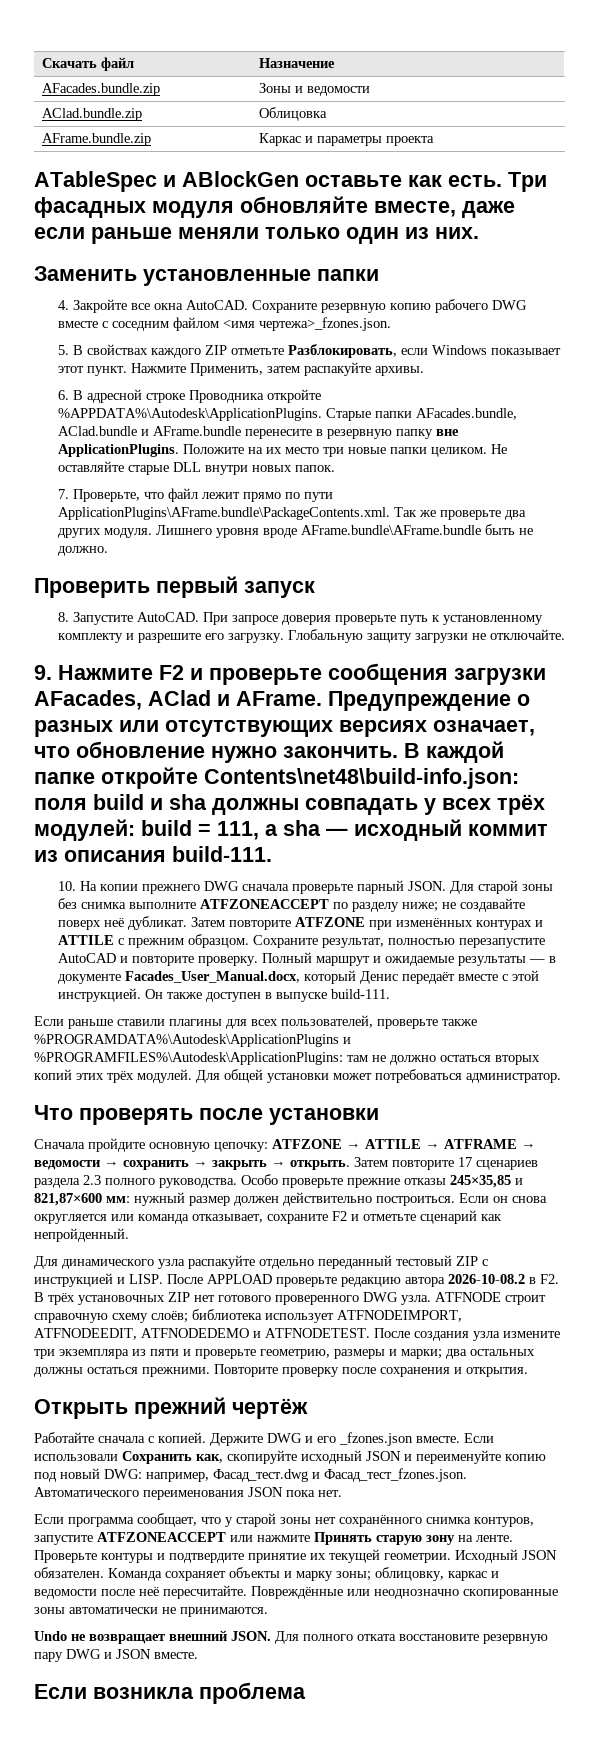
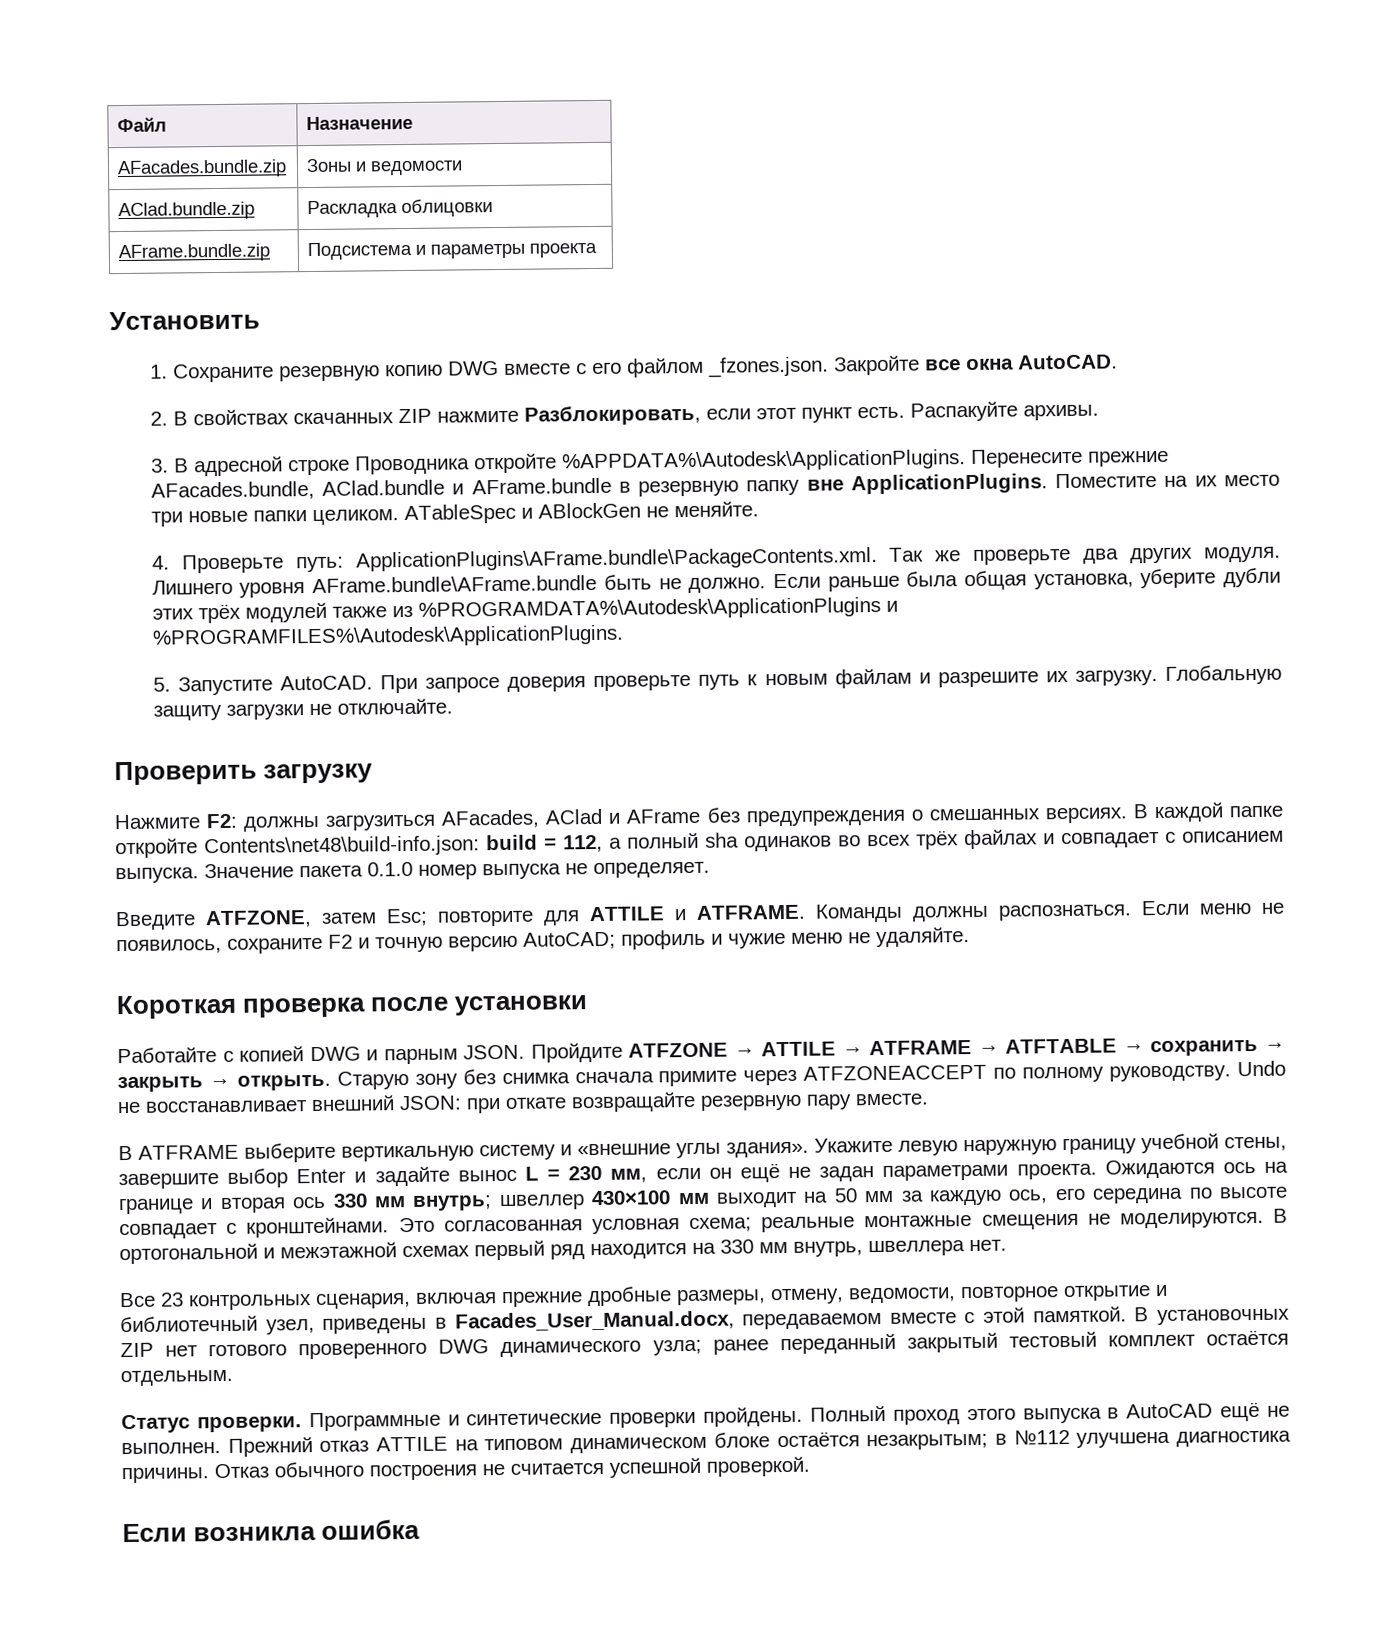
[41,57,134,71] Скачать файл -> [117,117,168,133] Файл
[258,107,327,121] Облицовка -> [307,198,494,219] Раскладка облицовки
[258,133,301,146] Каркас -> [307,241,413,261] Подсистема
[34,171,547,192] [34,196,515,218] [34,227,479,244] [34,266,379,286] [57,299,527,313] [57,317,391,331] [57,344,561,358] [57,362,371,376] ATableSpec и ABlockGen оставьте как есть. Три фасадных модуля обновляйте вместе, даже если раньше меняли только один из них. // Заменить установленные папки // 4. Закройте все окна AutoCAD. Сохраните резервную копию рабочего DWG вместе с соседним файлом <имя чертежа>_fzones.json. // 5. В свойствах каждого ZIP отметьте Разблокировать, если Windows показывает этот пункт. Нажмите Применить, затем распакуйте -> [109,310,260,331] [149,354,1118,383] [149,401,1018,426] Установить // 1. Сохраните резервную копию DWG вместе с его файлом _fzones.json. Закройте все окна AutoCAD. // 2. В свойствах скачанных ZIP нажмите Разблокировать, если этот пункт есть. Распакуйте
[57,390,69,400] 6. -> [150,458,169,473] 3.
[325,408,412,421] Старые папки -> [970,448,1169,468] Перенесите прежние
[244,429,312,439] перенесите -> (612, 486) none
[182,444,244,454] Положите -> [1055,473,1158,489] Поместите
[490,444,507,454] [57,461,335,475] [57,488,333,502] Не оставляйте старые DLL внутри новых папок. // 7. Проверьте, что файл лежит прямо по пути -> [403,501,759,525] [151,554,344,574] ATableSpec и ABlockGen не меняйте. // 4. Проверьте путь:
[262,528,297,538] вроде -> (306, 590) none
[34,576,315,598] [57,612,69,622] // Проверить первый запуск // 8. -> [772,567,1281,592] [151,596,898,624] [151,624,624,649] [152,677,171,692] Если раньше была общая установка, уберите дубли этих трёх модулей также из %PROGRAMDATA%\Autodesk\ApplicationPlugins и %PROGRAMFILES%\Autodesk\ApplicationPlugins. // 5.
[442,615,543,625] [57,633,123,643] установленному комплекту -> [764,668,912,689] новым файлам
[204,633,224,640] его -> [1045,670,1069,683] их
[34,663,546,685] [34,690,530,711] [34,720,535,737] [34,741,398,763] 9. Нажмите F2 и проверьте сообщения загрузки AFacades, AClad и AFrame. Предупреждение о разных или отсутствующих версиях означает, что обновление нужно закончить. -> [114,760,374,786] [114,807,1127,832] Проверить загрузку // Нажмите F2: должны загрузиться AFacades, AClad и AFrame без предупреждения о смешанных версиях.
[34,794,545,815] [34,819,548,841] [34,846,272,862] [57,880,553,894] [57,898,525,912] [57,916,543,930] [57,934,545,948] [57,952,556,966] [57,970,539,984] [57,988,390,1002] [34,1015,477,1029] [34,1034,351,1047] [34,1052,540,1065] [34,1069,561,1083] [34,1105,379,1125] [34,1138,268,1152] поля build и sha должны совпадать у всех трёх модулей: build = 111, а sha — исходный коммит из описания build-111. // 10. На копии прежнего DWG сначала проверьте парный JSON. Для старой зоны без снимка выполните ATFZONEACCEPT по разделу ниже; не создавайте поверх неё дубликат. Затем повторите ATFZONE при изменённых контурах и ATTILE с прежним образцом. Сохраните результат, полностью перезапустите AutoCAD и повторите проверку. Полный маршрут и ожидаемые результаты — в документе Facades_User_Manual.docx, который Денис передаёт вместе с этой инструкцией. Он также доступен в выпуске build-111. // Если раньше ставили плагины для всех пользователей, проверьте также %PROGRAMDATA%\Autodesk\ApplicationPlugins и %PROGRAMFILES%\Autodesk\ApplicationPlugins: там не должно остаться вторых копий этих трёх модулей. Для общей установки может потребоваться администратор. // Что проверять после установки // Сначала пройдите основную цепочку: -> [486,829,1284,853] [115,861,710,884] [115,900,1284,931] [116,927,970,955] [116,994,589,1020] [117,1042,623,1065] build = 112, а полный sha одинаков во всех трёх файлах и совпадает с описанием выпуска. Значение пакета 0.1.0 номер выпуска не определяет. // Введите ATFZONE, затем Esc; повторите для ATTILE и ATFRAME. Команды должны распознаться. Если меню не появилось, сохраните F2 и точную версию AutoCAD; профиль и чужие меню не удаляйте. // Короткая проверка после установки // Работайте с копией DWG и парным JSON. Пройдите
[34,1160,100,1170] ведомости -> [1005,1038,1118,1054] ATFTABLE
[354,1157,538,1170] [34,1174,523,1188] [34,1192,547,1206] [34,1210,502,1224] [34,1228,129,1242] [34,1255,488,1269] [34,1273,559,1287] [34,1292,75,1305] Затем повторите 17 сценариев раздела 2.3 полного руководства. Особо проверьте прежние отказы 245×35,85 и 821,87×600 мм: нужный размер должен действительно построиться. Если он снова округляется или команда отказывает, сохраните F2 и отметьте сценарий как непройденный. // Для динамического узла распакуйте отдельно переданный тестовый ZIP с инструкцией и LISP. После APPLOAD проверьте редакцию автора 2026-10-08.2 в F2. В трёх -> [336,1060,1286,1090] [117,1091,928,1114] [118,1133,1287,1163] [118,1159,1288,1190] [118,1186,1288,1215] [119,1208,1288,1240] [119,1239,1007,1265] [119,1284,1168,1311] [120,1306,1150,1335] Старую зону без снимка сначала примите через ATFZONEACCEPT по полному руководству. Undo не восстанавливает внешний JSON: при откате возвращайте резервную пару вместе. // В ATFRAME выберите вертикальную систему и «внешние углы здания». Укажите левую наружную границу учебной стены, завершите выбор Enter и задайте вынос L = 230 мм, если он ещё не задан параметрами проекта. Ожидаются ось на границе и вторая ось 330 мм внутрь; швеллер 430×100 мм выходит на 50 мм за каждую ось, его середина по высоте совпадает с кронштейнами. Это согласованная условная схема; реальные монтажные смещения не моделируются. В ортогональной и межэтажной схемах первый ряд находится на 330 мм внутрь, швеллера нет. // Все 23 контрольных сценария, включая прежние дробные размеры, отмену, ведомости, повторное открытие и библиотечный узел, приведены в Facades_User_Manual.docx, передаваемом вместе с этой памяткой. В
[401,1292,546,1305] [34,1309,462,1323] [34,1328,560,1341] [34,1349,535,1359] [34,1364,528,1377] [34,1397,308,1419] [34,1432,494,1446] [34,1450,546,1464] [34,1468,467,1482] [34,1487,342,1500] [34,1513,534,1527] [34,1532,513,1545] [34,1549,557,1563] [34,1567,499,1581] [34,1585,558,1599] [34,1607,268,1617] [34,1630,548,1644] [34,1649,198,1662] узла. ATFNODE строит справочную схему слоёв; библиотека использует ATFNODEIMPORT, ATFNODEEDIT, ATFNODEDEMO и ATFNODETEST. После создания узла измените три экземпляра из пяти и проверьте геометрию, размеры и марки; два остальных должны остаться прежними. Повторите проверку после сохранения и открытия. // Открыть прежний чертёж // Работайте сначала с копией. Держите DWG и его _fzones.json вместе. Если использовали Сохранить как, скопируйте исходный JSON и переименуйте копию под новый DWG: например, Фасад_тест.dwg и Фасад_тест_fzones.json. Автоматического переименования JSON пока нет. // Если программа сообщает, что у старой зоны нет сохранённого снимка контуров, запустите ATFZONEACCEPT или нажмите Принять старую зону на ленте. Проверьте контуры и подтвердите принятие их текущей геометрии. Исходный JSON обязателен. Команда сохраняет объекты и марку зоны; облицовку, каркас и ведомости после неё пересчитайте. Повреждённые или неоднозначно скопированные зоны автоматически не принимаются. // Undo не возвращает внешний JSON. Для полного отката восстановите резервную пару DWG и JSON вместе. -> [500,1329,1290,1358] [120,1369,233,1387] [121,1401,1291,1434] [121,1429,1291,1457] [121,1456,810,1484] динамического узла; ранее переданный закрытый тестовый комплект остаётся отдельным. // Статус проверки. Программные и синтетические проверки пройдены. Полный проход этого выпуска в AutoCAD ещё не выполнен. Прежний отказ ATTILE на типовом динамическом блоке остаётся незакрытым; в №112 улучшена диагностика причины. Отказ обычного построения не считается успешной проверкой.
[199,1682,306,1704] проблема -> [321,1518,421,1540] ошибка

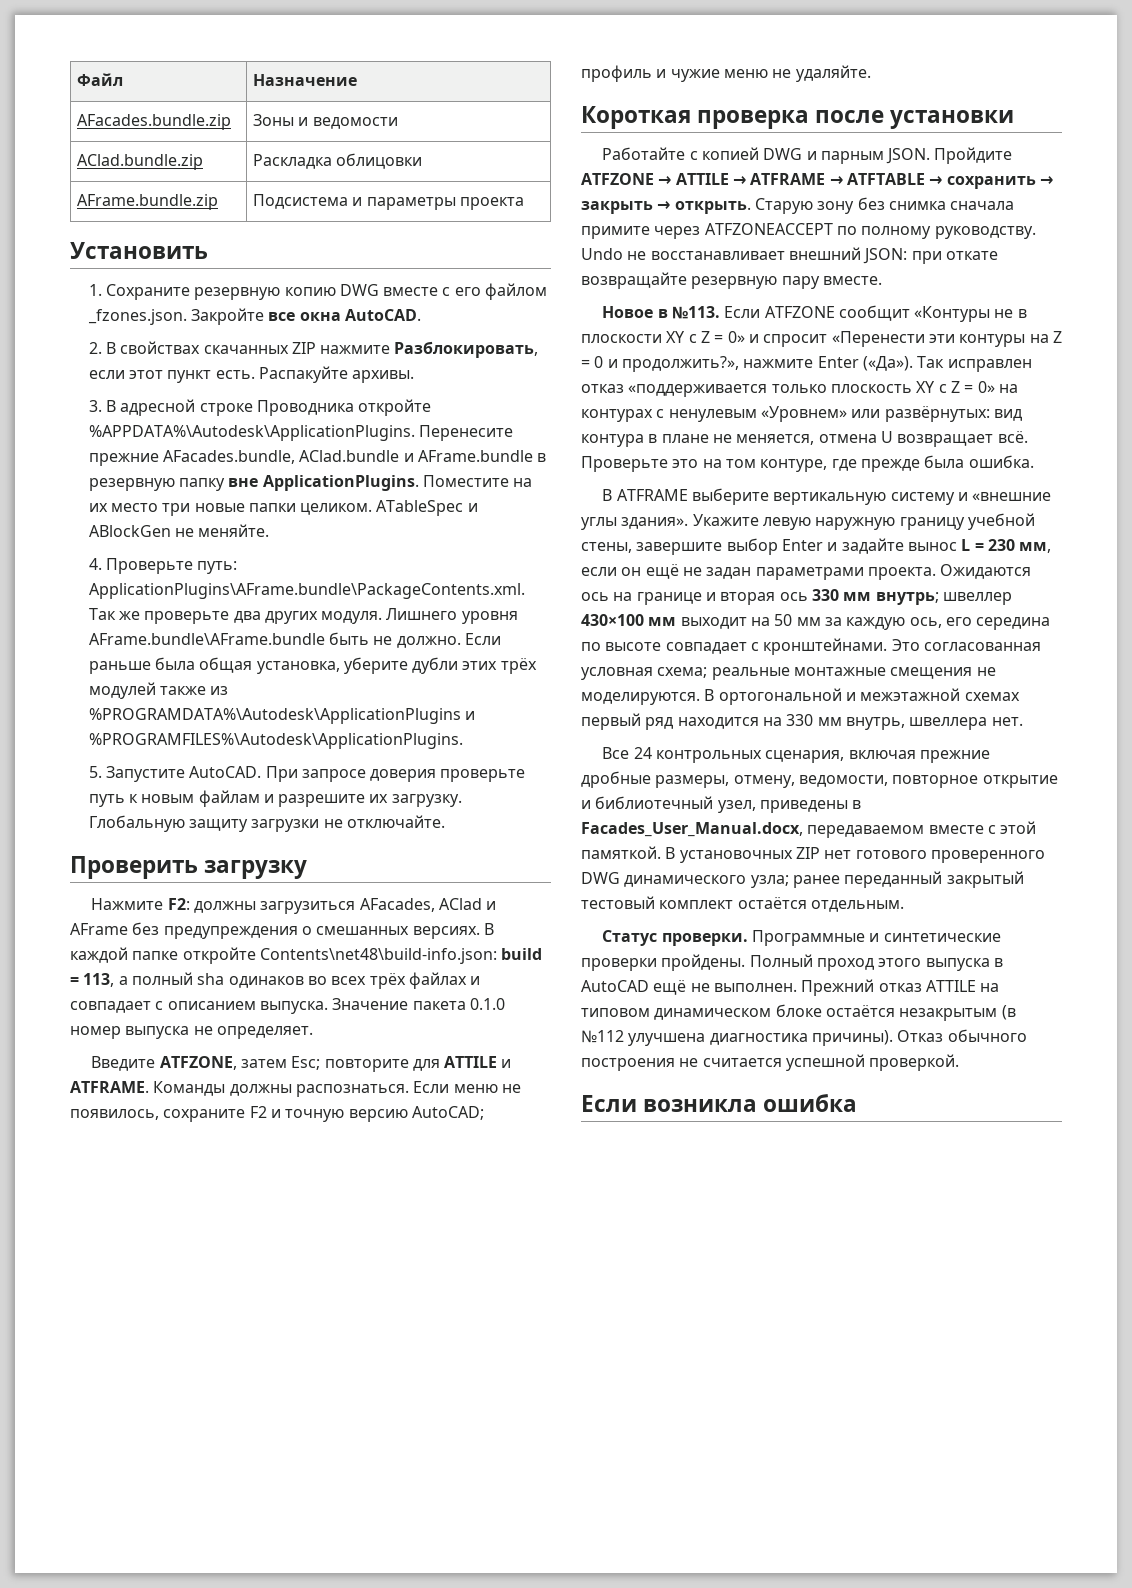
[563,834,603,853] 112, -> [83,973,115,987] 113,
(928, 1099) none -> [602,305,1027,322] [581,331,1062,347] [581,356,1032,372] [581,381,1018,397] [581,405,1022,422] [581,430,1028,447] [581,455,1034,472] // Новое в №113. Если ATFZONE сообщит «Контуры не в плоскости XY с Z = 0» и спросит «Перенести эти контуры на Z = 0 и продолжить?», нажмите Enter («Да»). Так исправлен отказ «поддерживается только плоскость XY с Z = 0» на контурах с ненулевым «Уровнем» или развёрнутых: вид контура в плане не меняется, отмена U возвращает всё. Проверьте это на том контуре, где прежде была ошибка.
[160,1292,184,1307] 23 -> [633,747,652,759] 24
[866,1433,1007,1451] незакрытым; в -> [899,1005,1016,1021] незакрытым (в
[121,1467,209,1484] причины. -> [811,1030,893,1046] причины).

